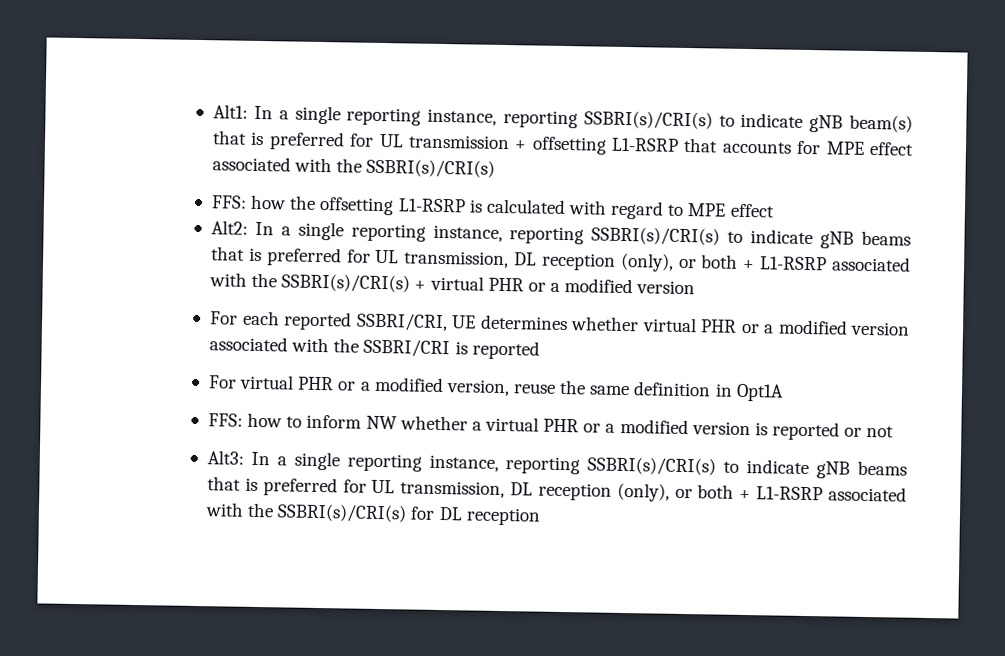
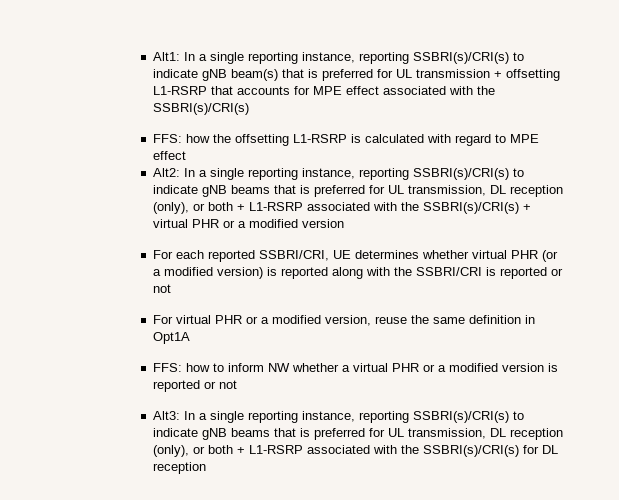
[740,319,911,336] [209,336,289,352] or a modified version associated -> [541,250,558,262] [152,267,363,279] (or a modified version) is reported along
(540, 350) none -> [550,268,563,276] [152,284,171,293] or not

